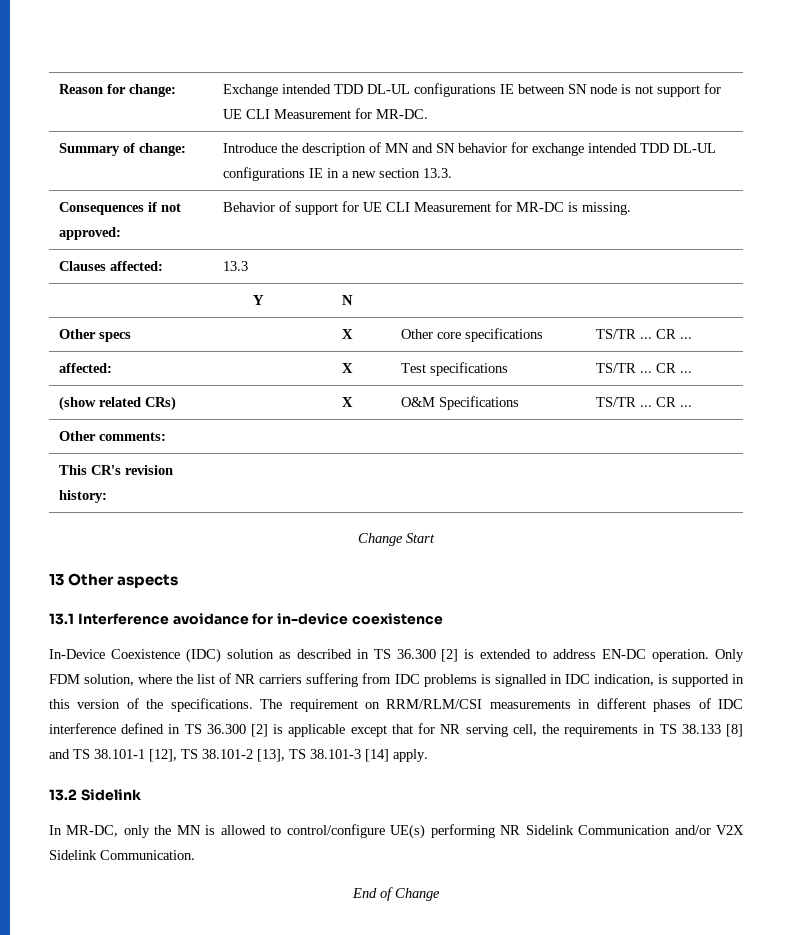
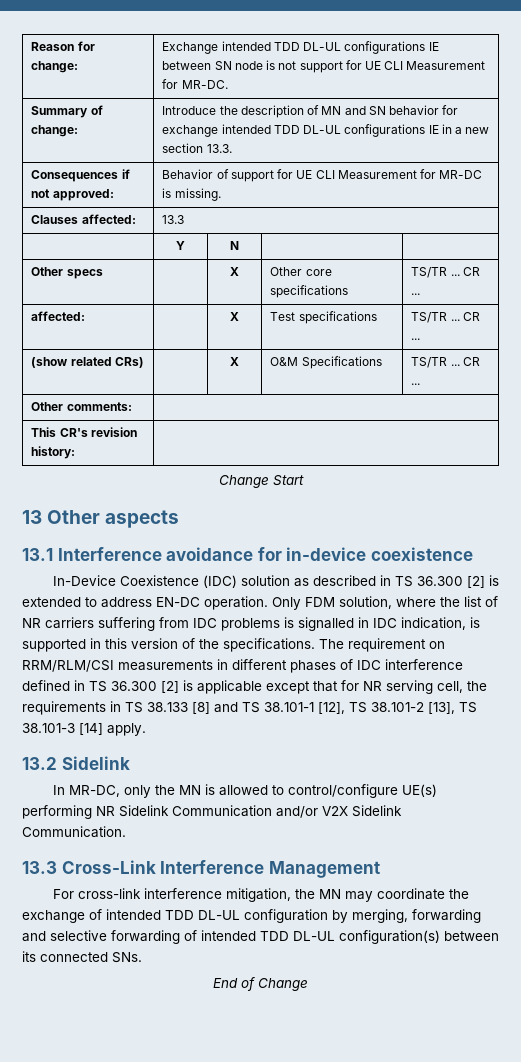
(195, 855) none -> [22,860,380,878] [52,888,469,902] [22,909,481,923] [22,930,499,944] [22,951,142,963] // 13.3 Cross-Link Interference Management // For cross-link interference mitigation, the MN may coordinate the exchange of intended TDD DL-UL configuration by merging, forwarding and selective forwarding of intended TDD DL-UL configuration(s) between its connected SNs.

